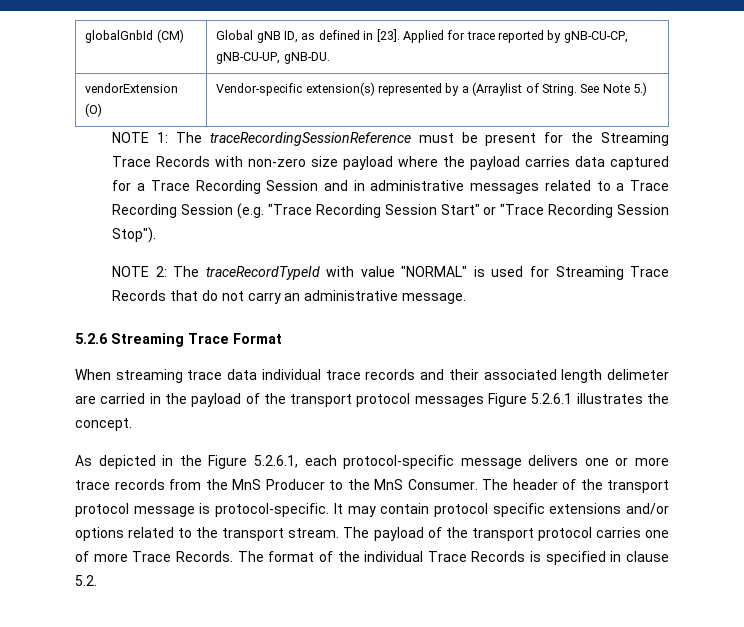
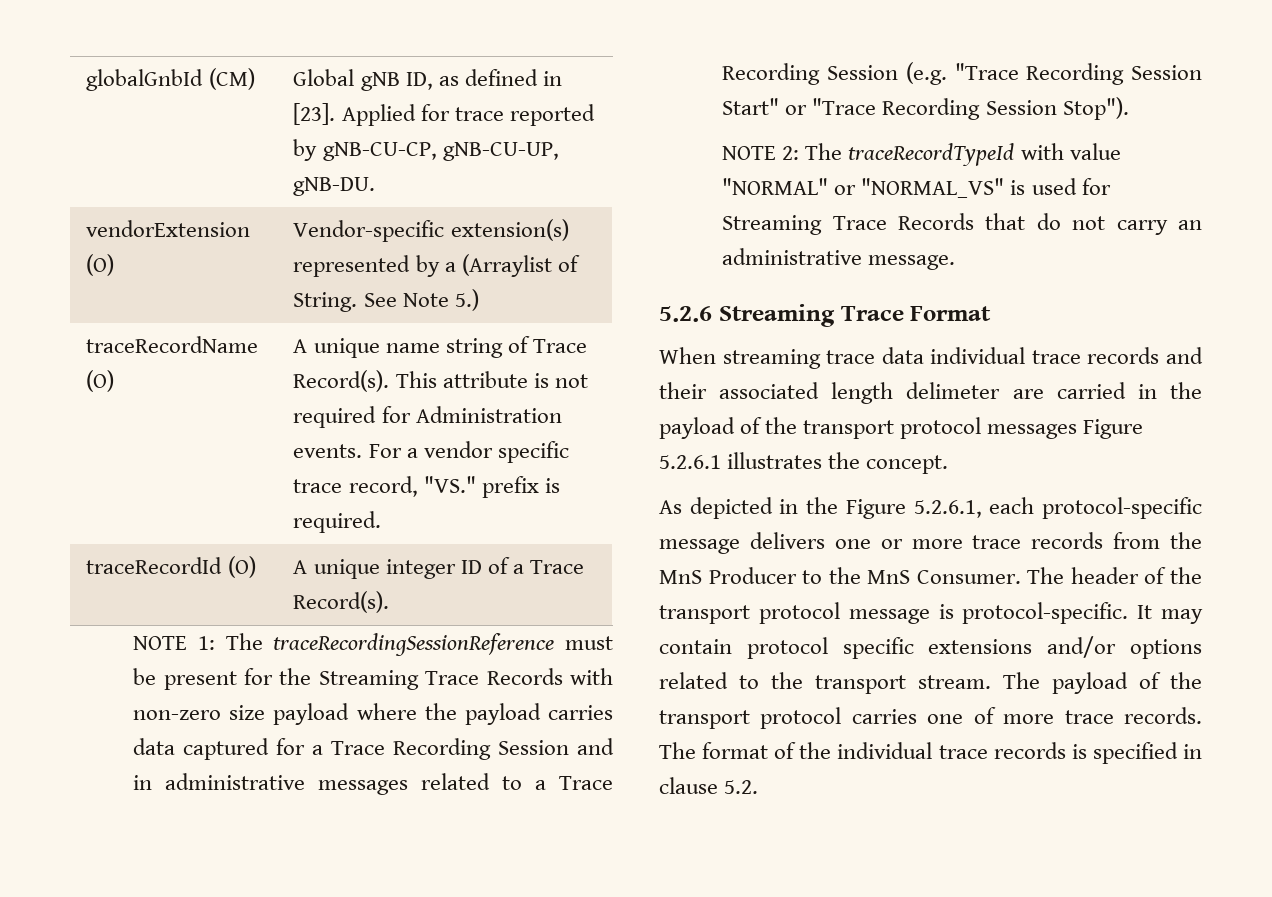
(648, 89) none -> [86,336,259,353] [86,370,115,392] [293,336,587,358] [293,370,588,392] [293,406,562,428] [293,441,569,463] [293,476,560,498] [293,511,382,533] [86,556,256,578] [293,557,584,579] [293,591,390,613] // traceRecordName (O) | A unique name string of Trace Record(s). This attribute is not required for Administration events. For a vendor specific trace record, "VS." prefix is required. // traceRecordId (O) | A unique integer ID of a Trace Record(s).
(468, 271) none -> [834,178,1005,198] or "NORMAL_VS"
[132,551,233,562] Trace Records. -> [1064,707,1202,724] trace records.
[427,551,526,562] Trace Records -> [938,742,1066,759] trace records

